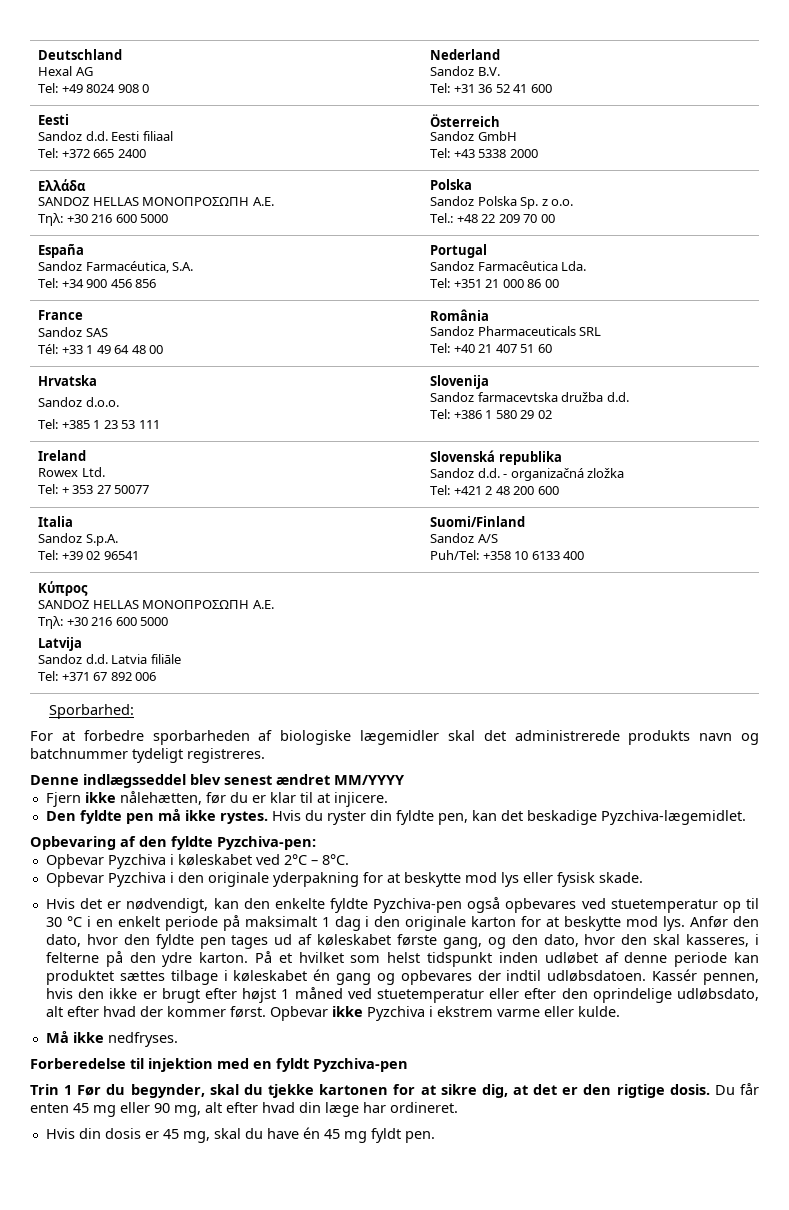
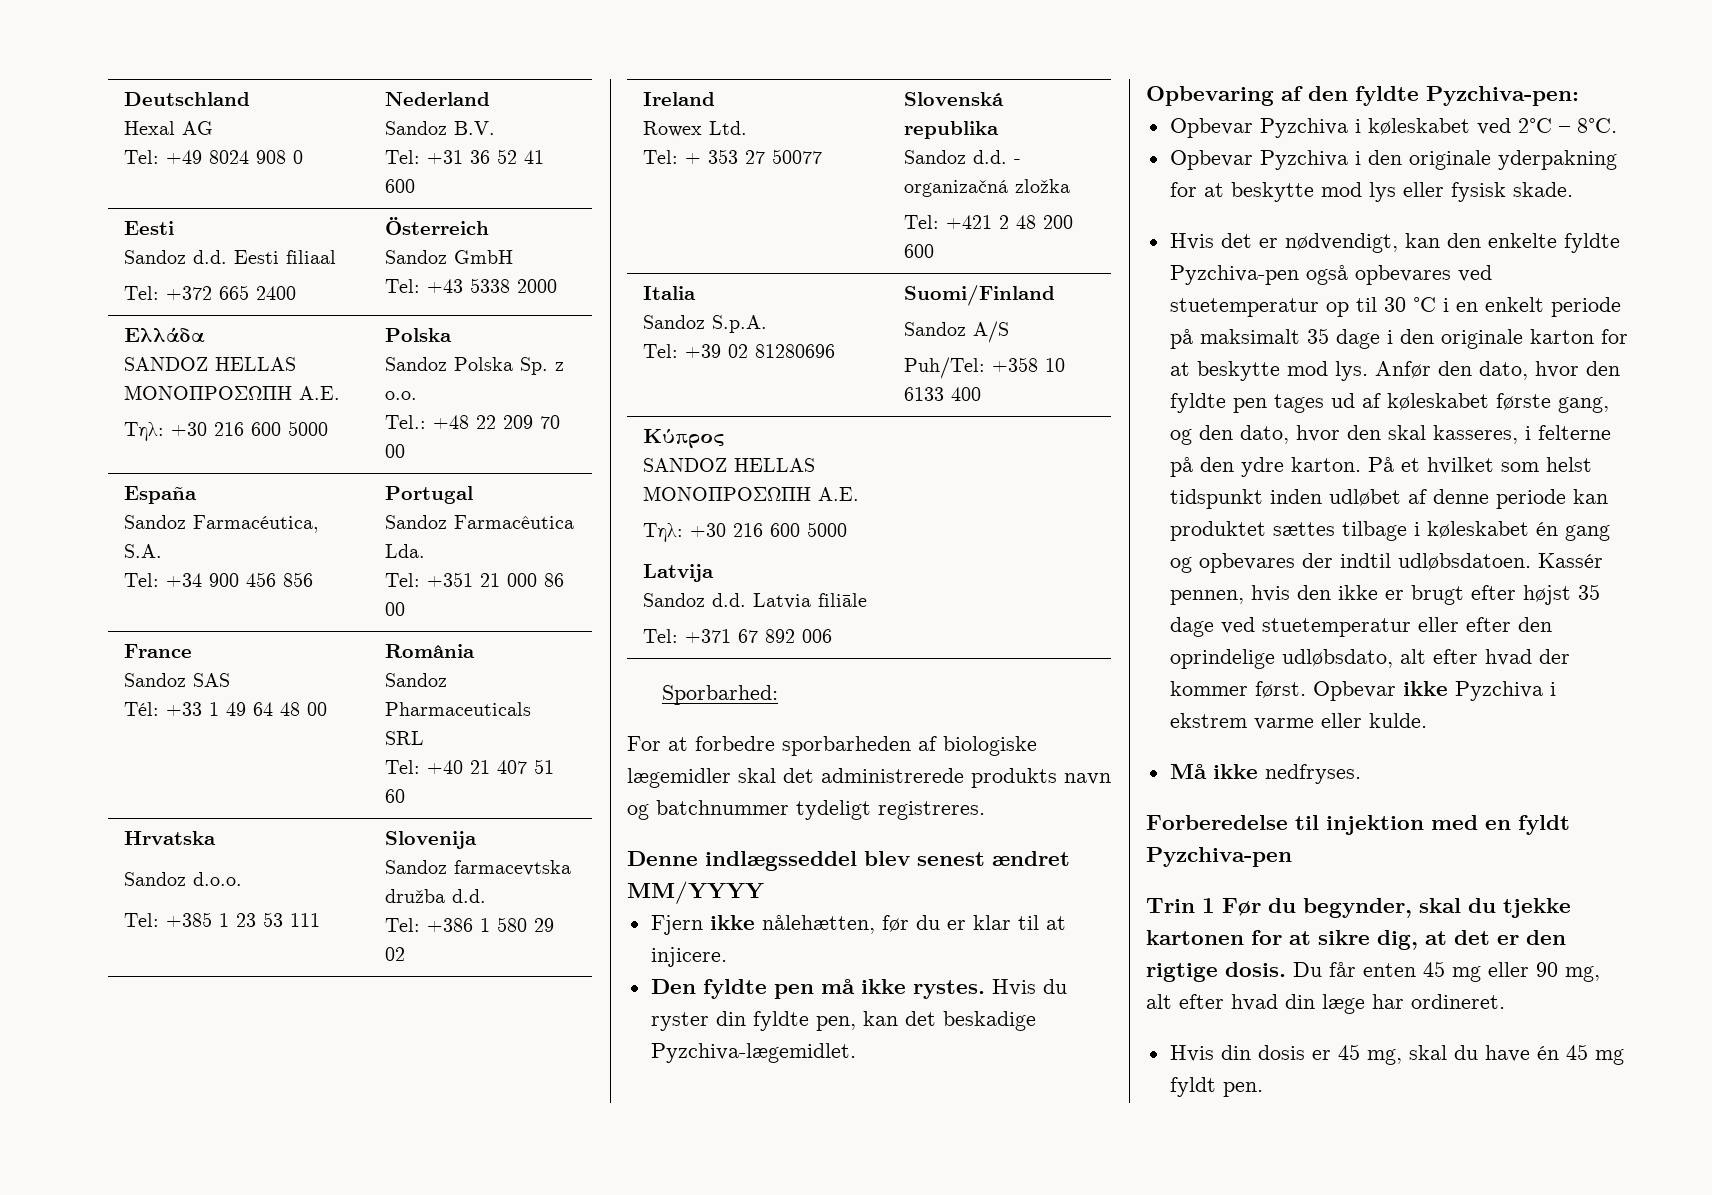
[103,551,139,560] 96541 -> [754,344,835,358] 81280696
[321,916,361,931] 1 dag -> [1306,328,1380,349] 35 dage
[281,987,343,999] 1 måned -> [1577,584,1600,600] [1169,617,1214,637] 35 dage

